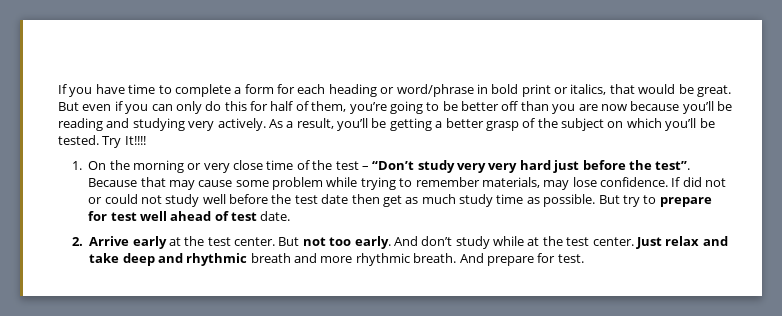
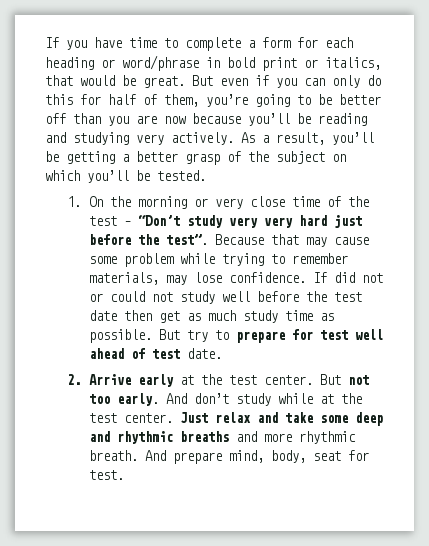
[102,136,146,148] Try It!!!! -> (206, 175) none
(120, 258) none -> [319,415,348,423] some
[250,253,291,263] breath -> [179,431,229,442] breaths
(534, 261) none -> [228,450,341,463] mind, body, seat

